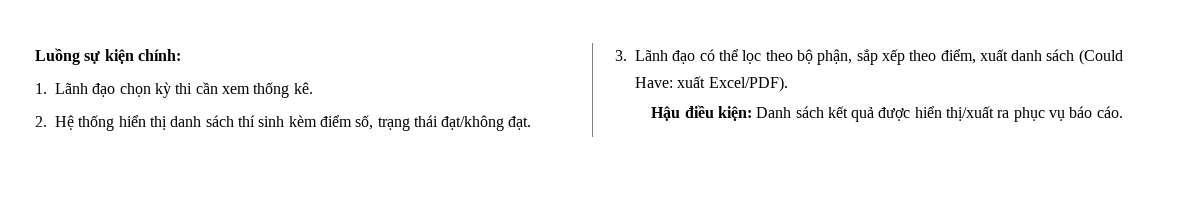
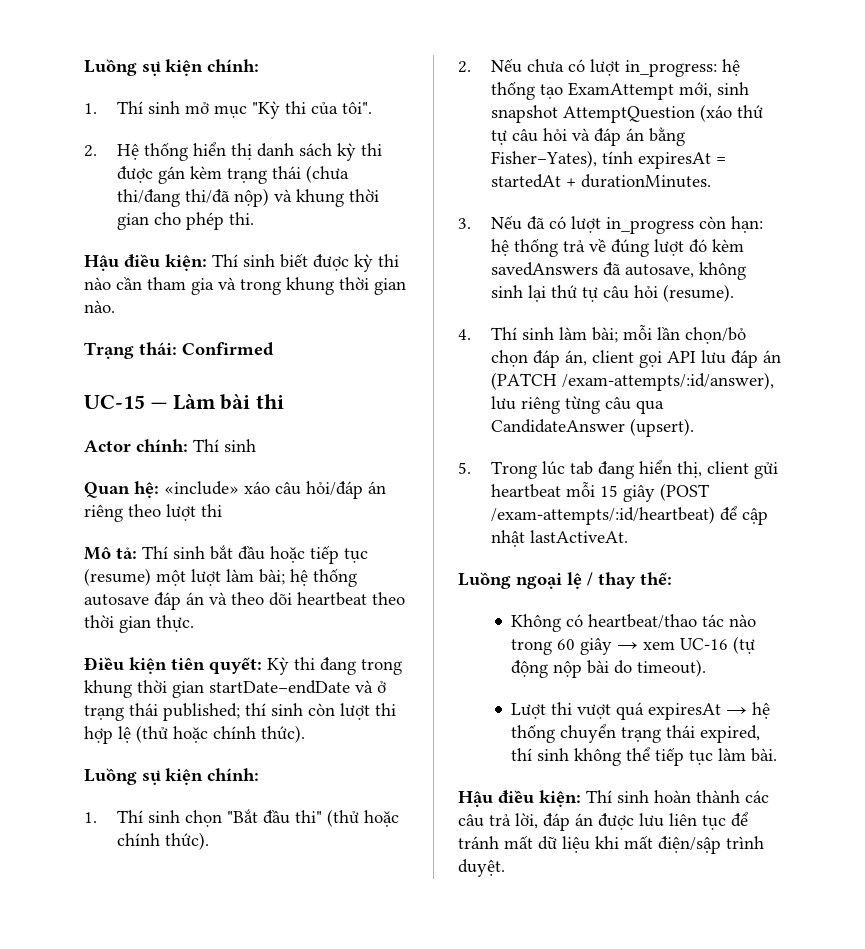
[35,48,181,65] [35,82,313,98] Luồng sự kiện chính: // 1. Lãnh đạo chọn kỳ thi cần xem thống kê. -> [84,59,259,76] [84,101,372,119] Luồng sự kiện chính: // 1. Thí sinh mở mục "Kỳ thi của tôi".
[237,115,532,131] [615,49,1123,65] [635,76,788,92] [651,105,1123,122] thí sinh kèm điểm số, trạng thái đạt/không đạt. // 3. Lãnh đạo có thể lọc theo bộ phận, sắp xếp theo điểm, xuất danh sách (Could Have: xuất Excel/PDF). // Hậu điều kiện: Danh sách kết quả được hiển thị/xuất ra phục vụ báo cáo. -> [336,143,382,161] [116,165,349,184] [116,188,379,207] [116,212,254,230] [84,253,399,272] [84,276,406,295] [84,300,115,313] [84,342,274,359] [84,394,285,410] [84,439,256,452] [84,481,386,499] [84,504,222,522] [84,545,368,564] [84,568,357,587] [84,592,405,610] [84,615,194,633] [84,657,402,675] [84,680,386,698] [84,703,396,721] [84,725,305,744] [84,768,259,785] [84,809,399,827] [116,832,209,850] [458,58,740,77] [490,81,749,100] [490,104,763,123] [490,127,685,146] [490,150,726,169] [490,174,711,188] [458,215,763,234] [490,238,744,257] [490,262,746,280] [490,284,734,302] [458,325,746,344] [490,350,781,368] [490,372,774,391] [490,396,664,414] [490,418,694,437] [458,460,778,479] [490,482,709,502] [490,506,768,525] [490,530,628,547] [458,572,672,589] [511,614,757,632] [511,636,756,655] [511,659,707,678] [511,702,771,720] [511,724,761,743] [511,747,778,766] [458,790,769,807] [458,812,748,831] [458,835,764,854] [458,859,505,877] kỳ thi được gán kèm trạng thái (chưa thi/đang thi/đã nộp) và khung thời gian cho phép thi. // Hậu điều kiện: Thí sinh biết được kỳ thi nào cần tham gia và trong khung thời gian nào. // Trạng thái: Confirmed // UC-15 — Làm bài thi // Actor chính: Thí sinh // Quan hệ: «include» xáo câu hỏi/đáp án riêng theo lượt thi // Mô tả: Thí sinh bắt đầu hoặc tiếp tục (resume) một lượt làm bài; hệ thống autosave đáp án và theo dõi heartbeat theo thời gian thực. // Điều kiện tiên quyết: Kỳ thi đang trong khung thời gian startDate–endDate và ở trạng thái published; thí sinh còn lượt thi hợp lệ (thử hoặc chính thức). // Luồng sự kiện chính: // 1. Thí sinh chọn "Bắt đầu thi" (thử hoặc chính thức). // 2. Nếu chưa có lượt in_progress: hệ thống tạo ExamAttempt mới, sinh snapshot AttemptQuestion (xáo thứ tự câu hỏi và đáp án bằng Fisher–Yates), tính expiresAt = startedAt + durationMinutes. // 3. Nếu đã có lượt in_progress còn hạn: hệ thống trả về đúng lượt đó kèm savedAnswers đã autosave, không sinh lại thứ tự câu hỏi (resume). // 4. Thí sinh làm bài; mỗi lần chọn/bỏ chọn đáp án, client gọi API lưu đáp án (PATCH /exam-attempts/:id/answer), lưu riêng từng câu qua CandidateAnswer (upsert). // 5. Trong lúc tab đang hiển thị, client gửi heartbeat mỗi 15 giây (POST /exam-attempts/:id/heartbeat) để cập nhật lastActiveAt. // Luồng ngoại lệ / thay thế: // Không có heartbeat/thao tác nào trong 60 giây → xem UC-16 (tự động nộp bài do timeout). // Lượt thi vượt quá expiresAt → hệ thống chuyển trạng thái expired, thí sinh không thể tiếp tục làm bài. // Hậu điều kiện: Thí sinh hoàn thành các câu trả lời, đáp án được lưu liên tục để tránh mất dữ liệu khi mất điện/sập trình duyệt.

